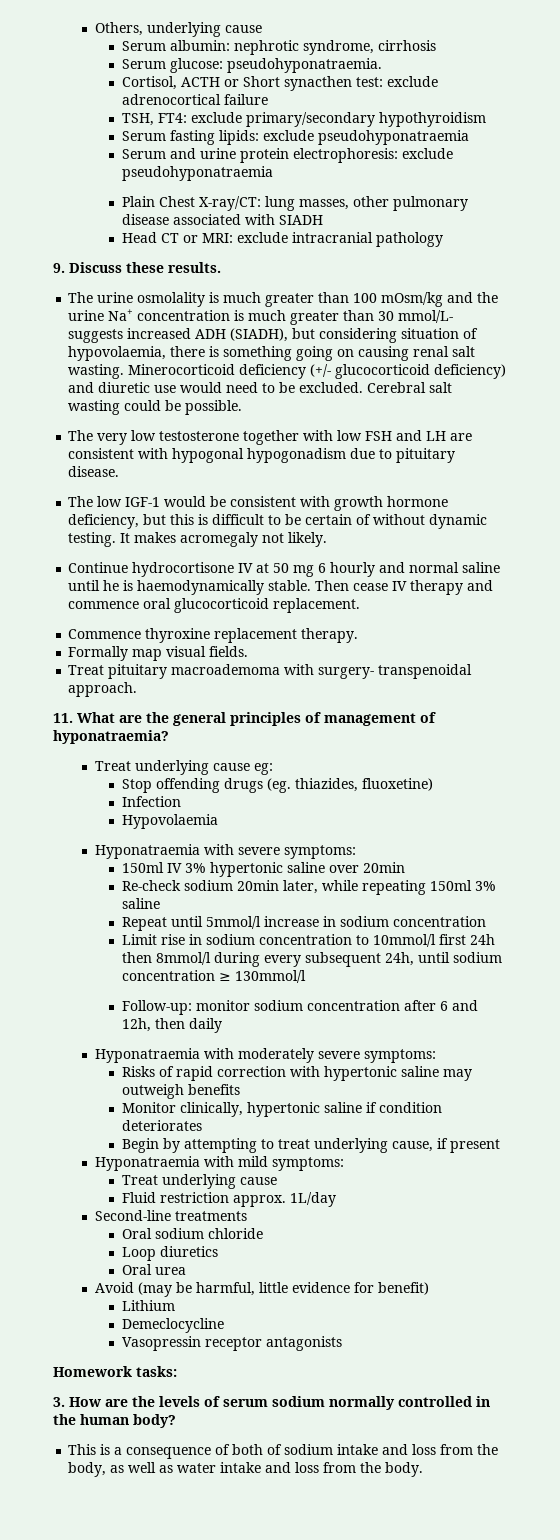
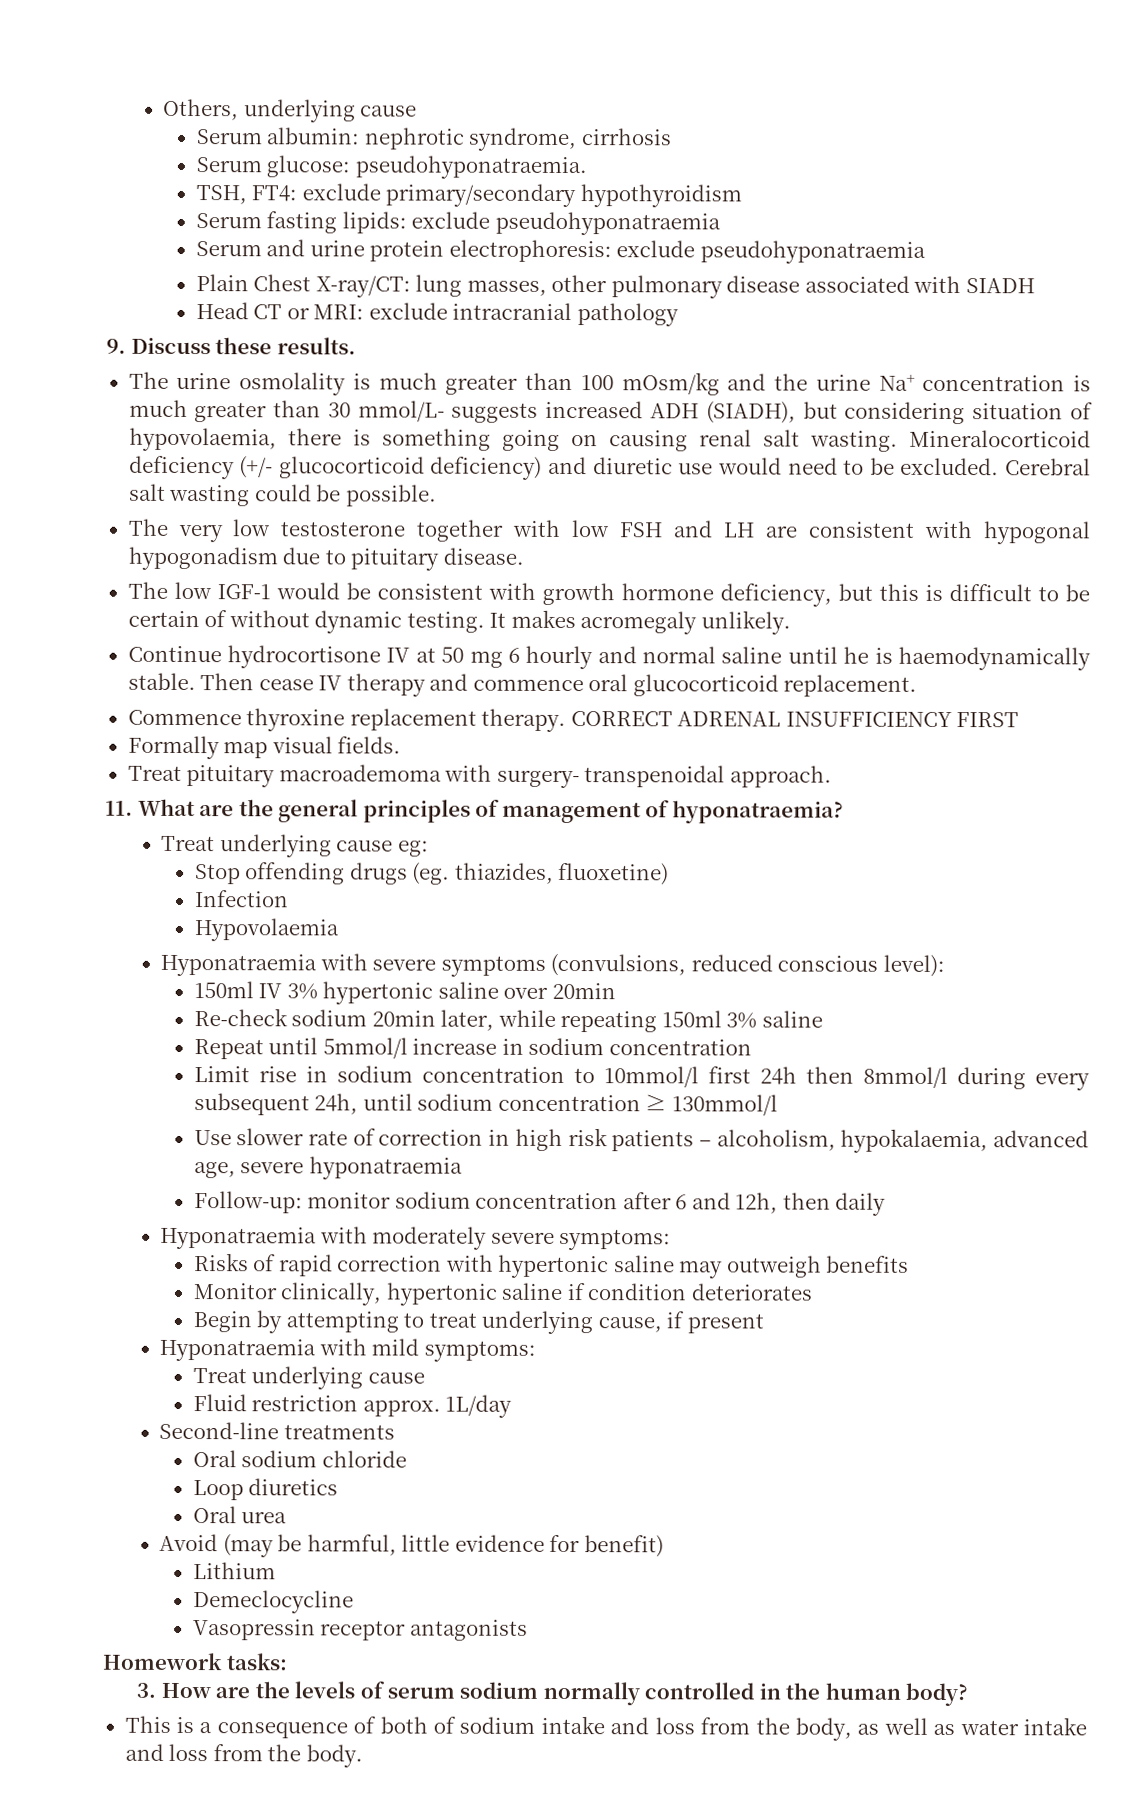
[121,76,438,91] [121,94,268,105] // Cortisol, ACTH or Short synacthen test: exclude adrenocortical failure -> (587, 167) none
[128,364,236,375] Minerocorticoid -> [909,429,1091,448] Mineralocorticoid
[262,532,328,547] not likely. -> [700,610,791,635] unlikely.
(359, 635) none -> [570,711,1020,728] CORRECT ADRENAL INSUFFICIENCY FIRST
[283,845,356,859] symptoms: -> [440,953,945,977] symptoms (convulsions, reduced conscious level):
(306, 976) none -> [193,1128,1089,1154] [193,1156,463,1180] // Use slower rate of correction in high risk patients – alcoholism, hypokalaemia, advanced age, severe hyponatraemia

